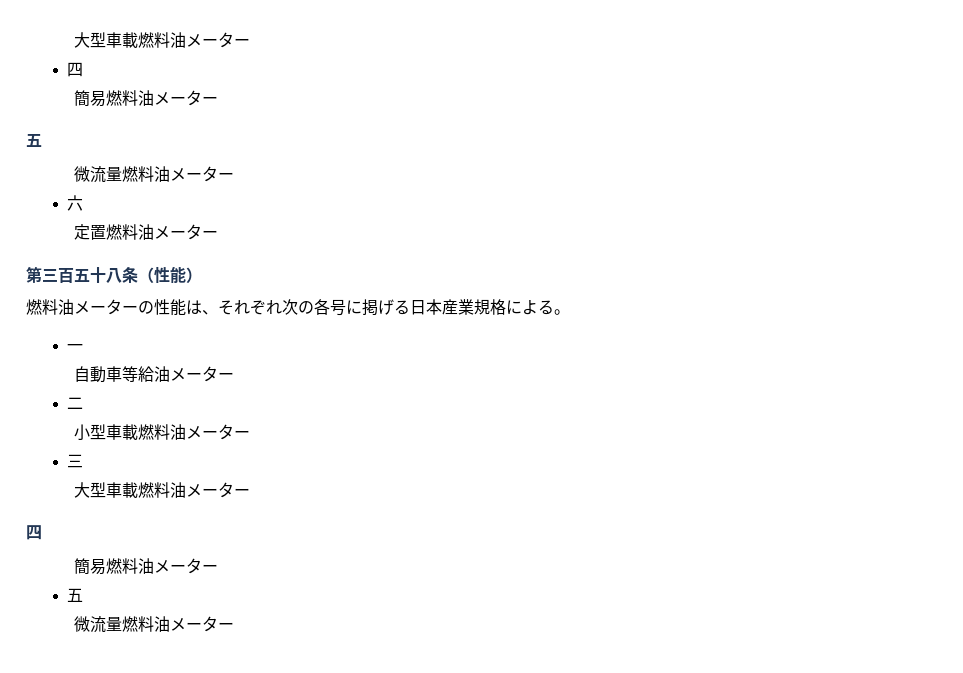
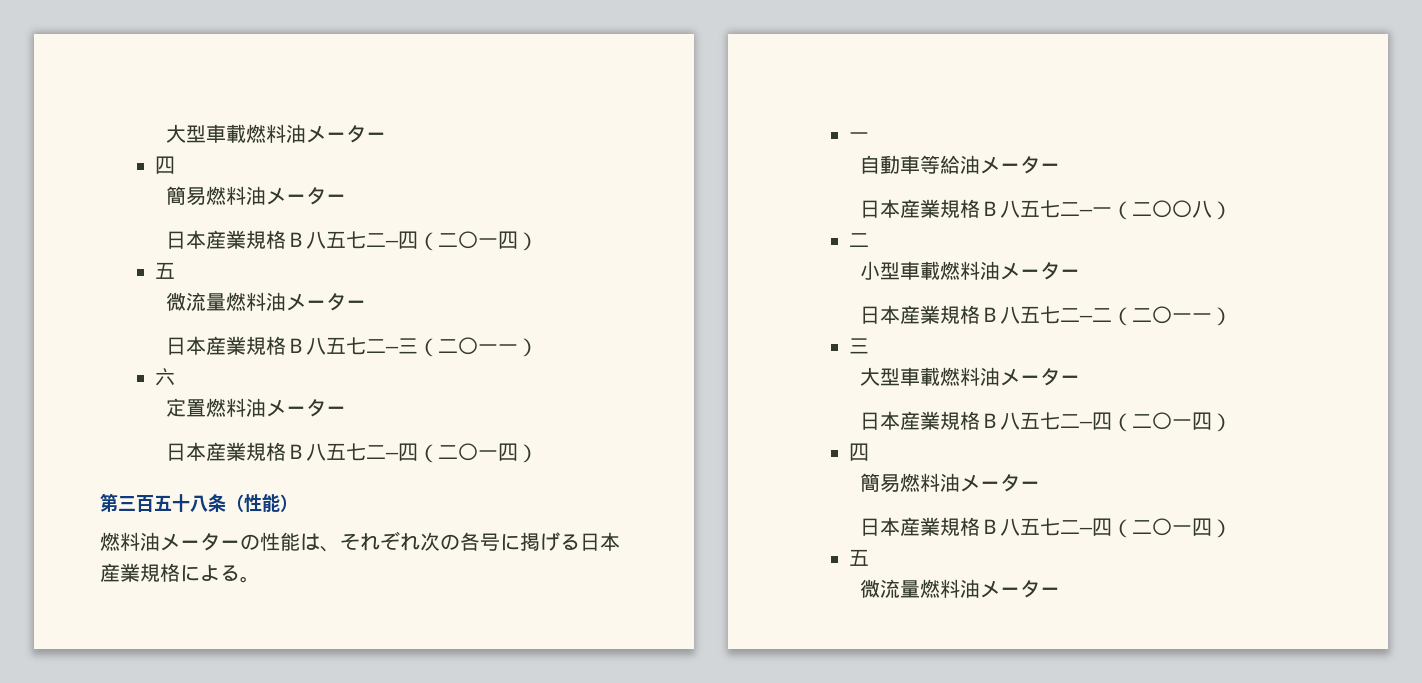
[26,134,42,147] [73,166,234,183] // 五 // 微流量燃料油メーター -> [166,230,539,251] [155,262,176,279] [166,292,367,311] [166,336,539,357] // 日本産業規格Ｂ八五七二―四（二〇一四） // 五 // 微流量燃料油メーター // 日本産業規格Ｂ八五七二―三（二〇一一）
(218, 234) none -> [166,442,539,463] // 日本産業規格Ｂ八五七二―四（二〇一四）
(234, 376) none -> [860,199,1233,220] // 日本産業規格Ｂ八五七二―一（二〇〇八）
(250, 434) none -> [860,305,1233,326] // 日本産業規格Ｂ八五七二―二（二〇一一）
[26,525,42,540] [73,558,218,575] // 四 // 簡易燃料油メーター -> [860,411,1233,432] [849,443,870,461] [860,473,1041,493] [860,517,1233,538] // 日本産業規格Ｂ八五七二―四（二〇一四） // 四 // 簡易燃料油メーター // 日本産業規格Ｂ八五七二―四（二〇一四）

